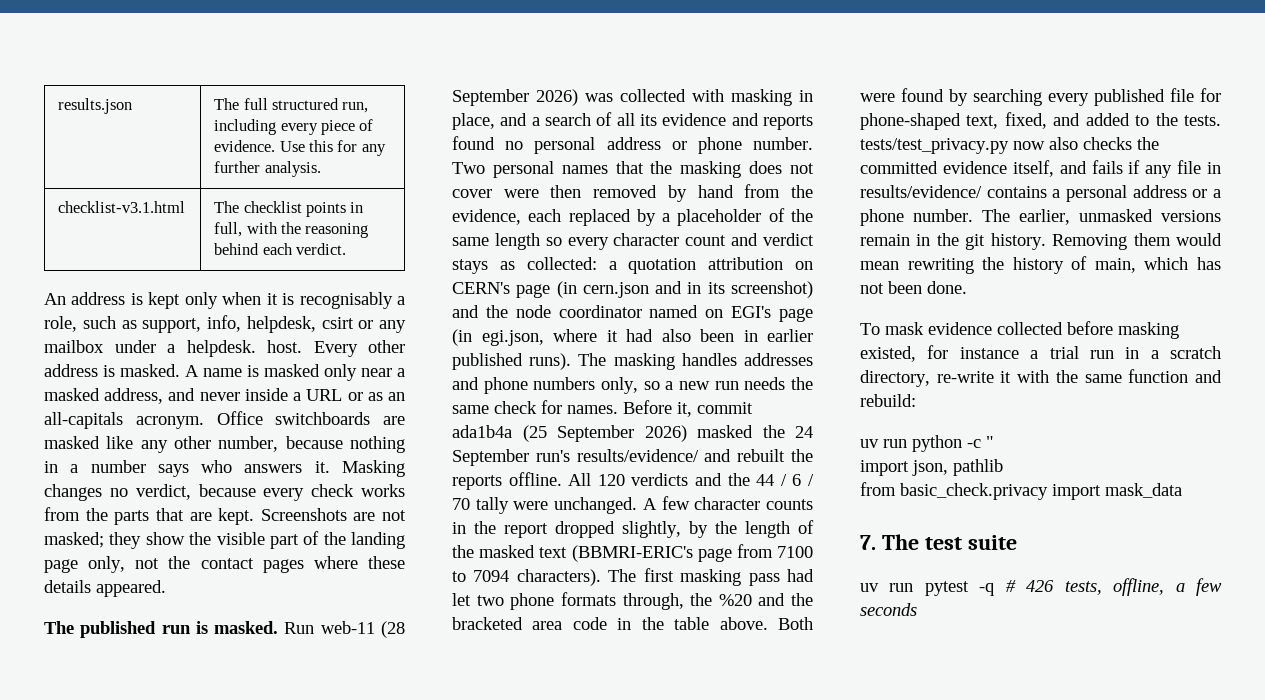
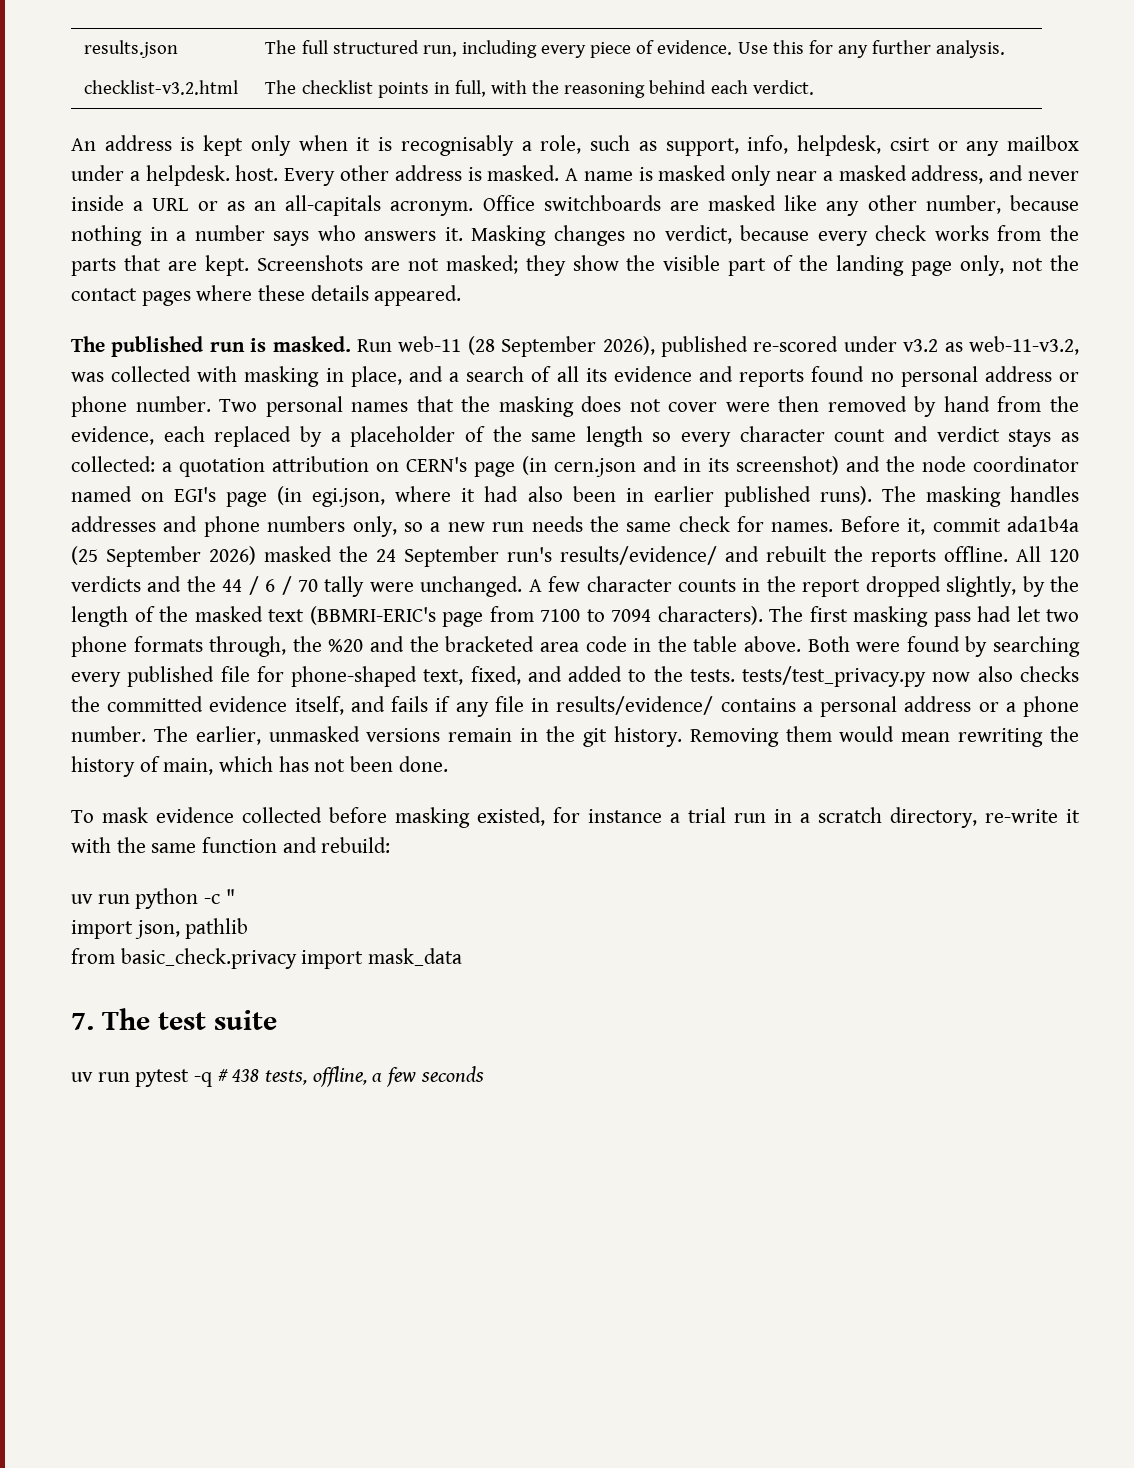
[58,201,186,213] checklist-v3.1.html -> [84,80,239,95] checklist-v3.2.html
[536,89,578,106] 2026) -> [602,336,1079,357] 2026), published re-scored under v3.2 as web-11-v3.2,
[1026,580,1055,592] 426 -> [232,1069,260,1082] 438

